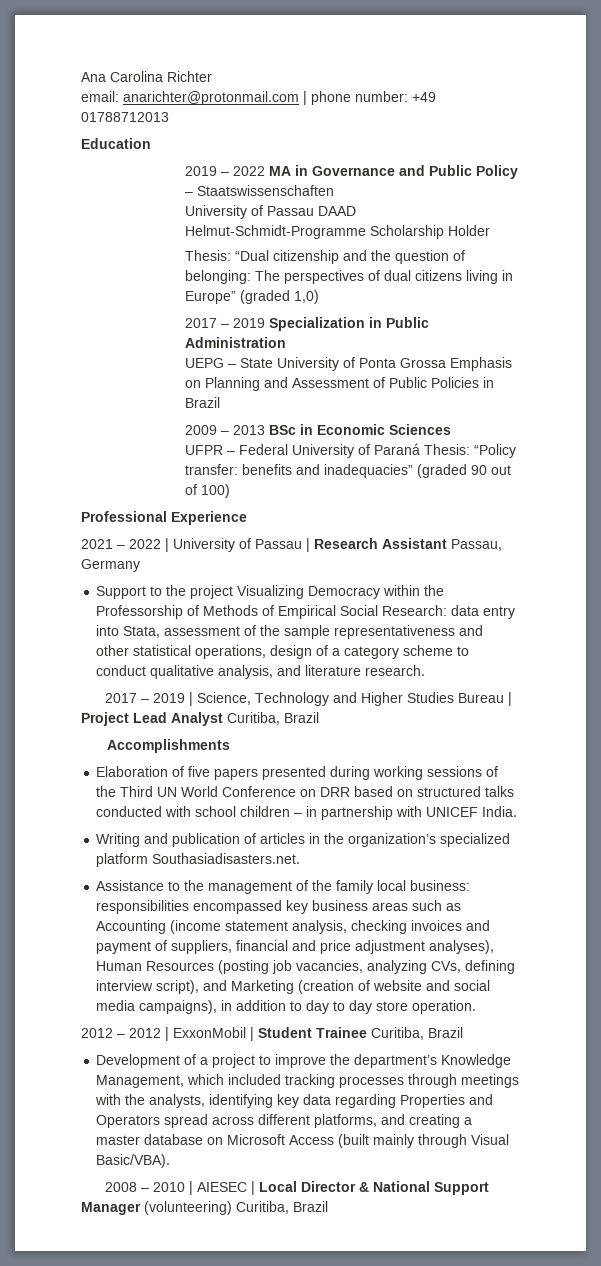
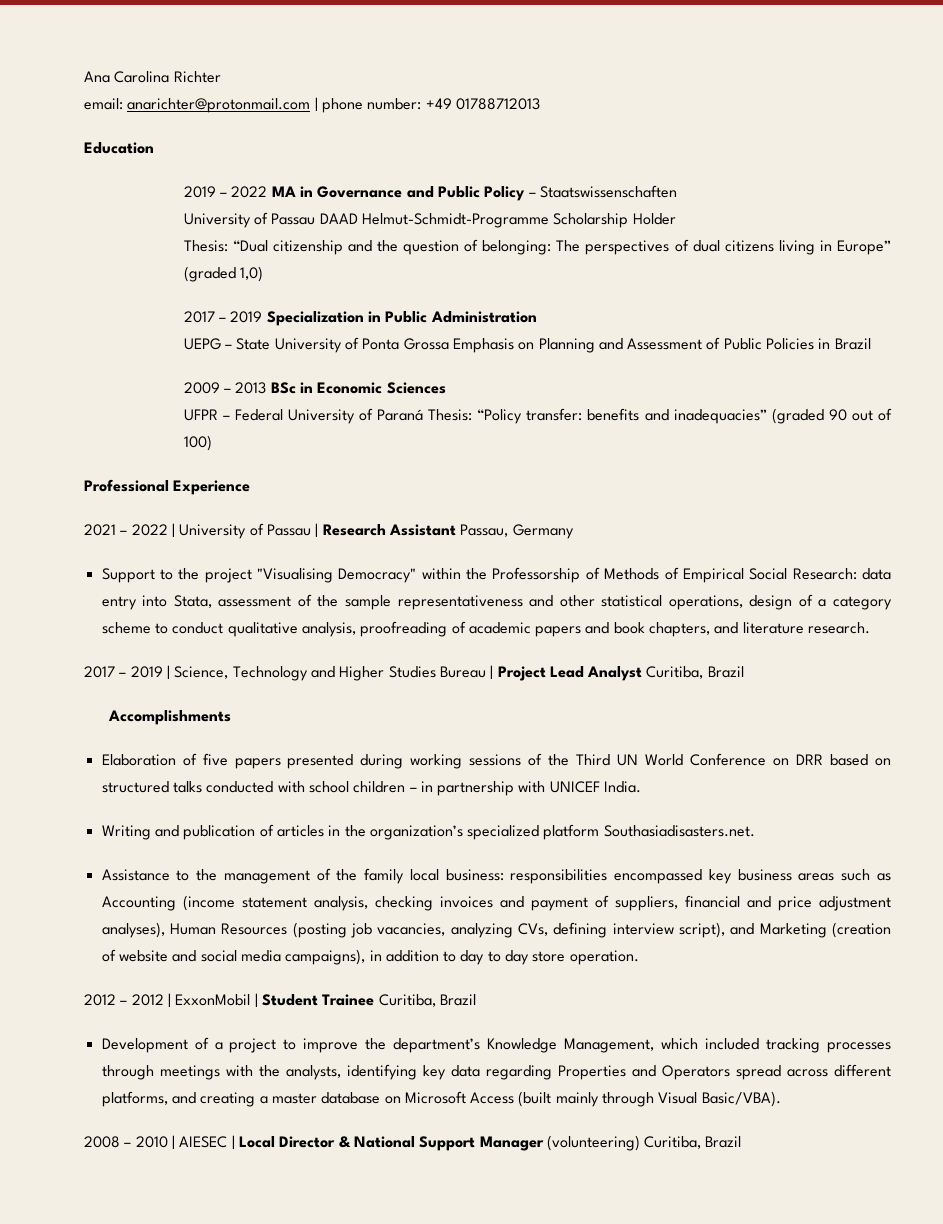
[237,585,381,599] Visualizing Democracy -> [257,568,417,583] "Visualising Democracy"
(274, 672) none -> [360,621,711,637] proofreading of academic papers and book chapters,

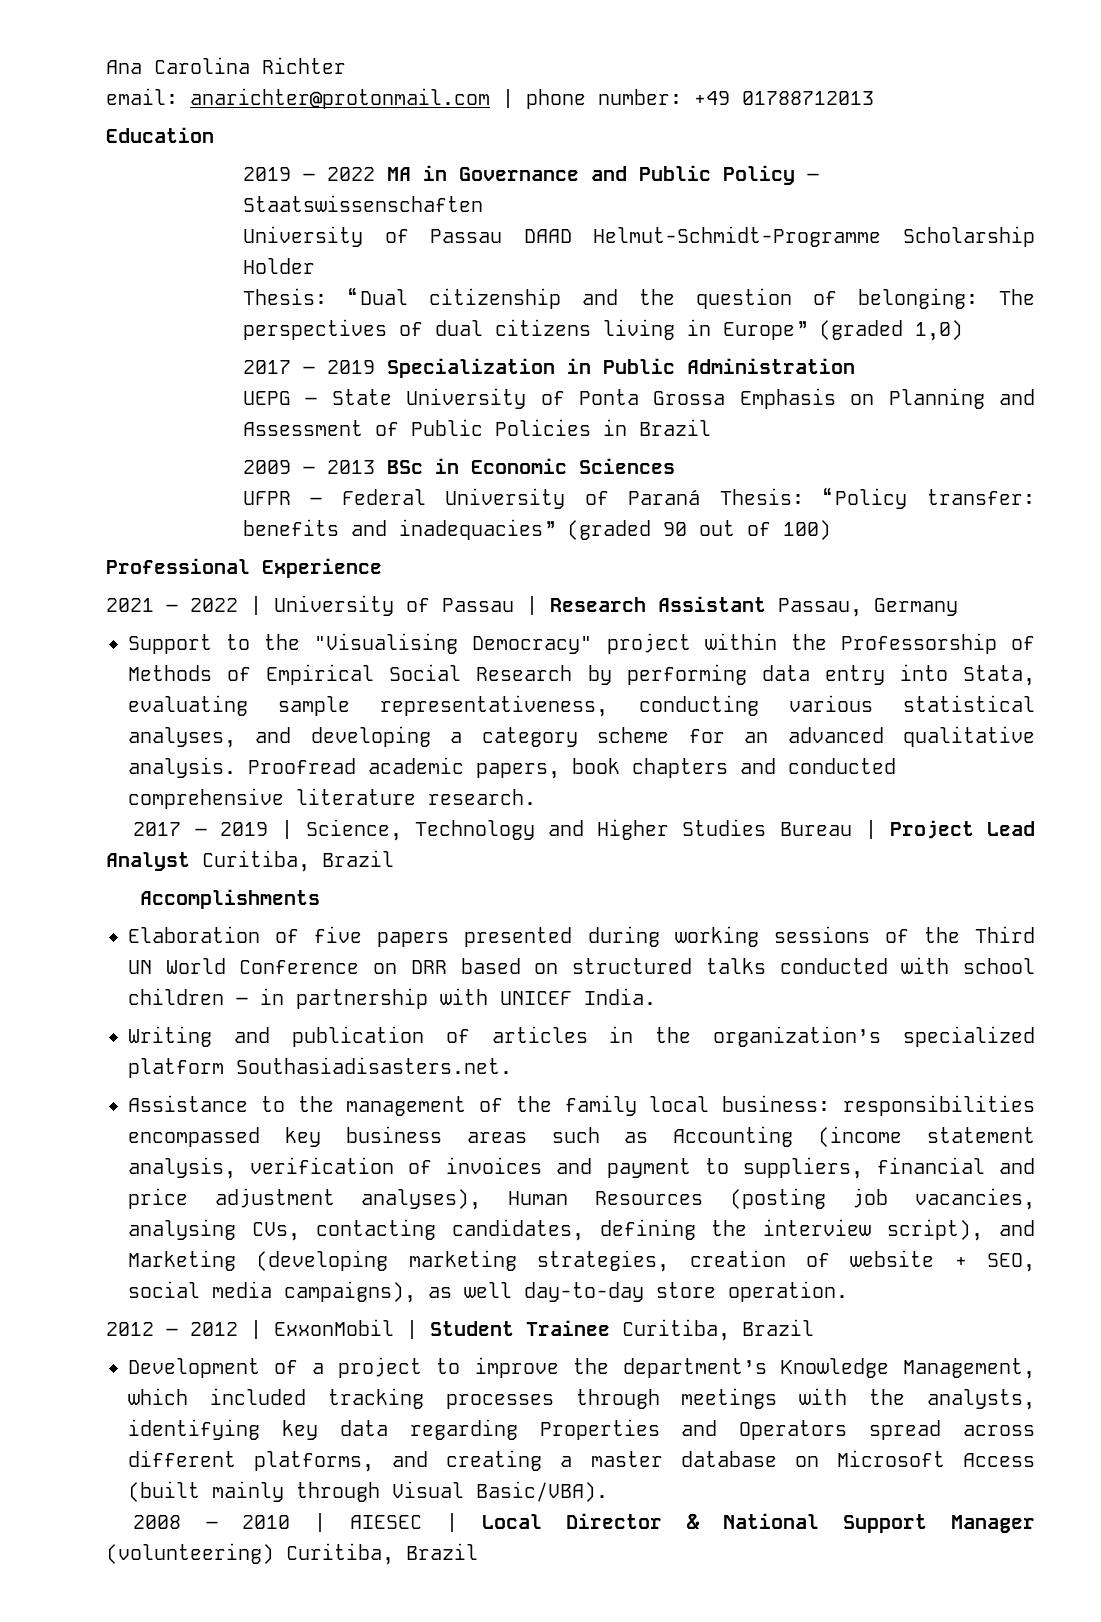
[204,568,252,583] project -> (301, 642) none
(417, 575) none -> [606,633,691,654] project
[792,568,857,580] Research: -> [476,664,747,685] Research by performing
[218,594,892,610] [101,621,739,637] assessment of the sample representativeness and other statistical operations, design of a category scheme to conduct qualitative analysis, proofreading of academic papers and book chapters, and -> [128,695,1035,717] [128,726,1035,748] [128,757,896,779] [128,788,284,809] evaluating sample representativeness, conducting various statistical analyses, and developing a category scheme for an advanced qualitative analysis. Proofread academic papers, book chapters and conducted comprehensive
[374,896,433,911] checking -> [250,1157,433,1174] verification of
[594,895,609,908] of -> [704,1158,729,1174] to
[450,922,891,938] [101,949,530,965] analyzing CVs, defining interview script), and Marketing (creation of website and social media campaigns), in addition to day to day -> [128,1219,1035,1241] [128,1250,1035,1272] [128,1281,644,1303] analysing CVs, contacting candidates, defining the interview script), and Marketing (developing marketing strategies, creation of website + SEO, social media campaigns), as well day-to-day

